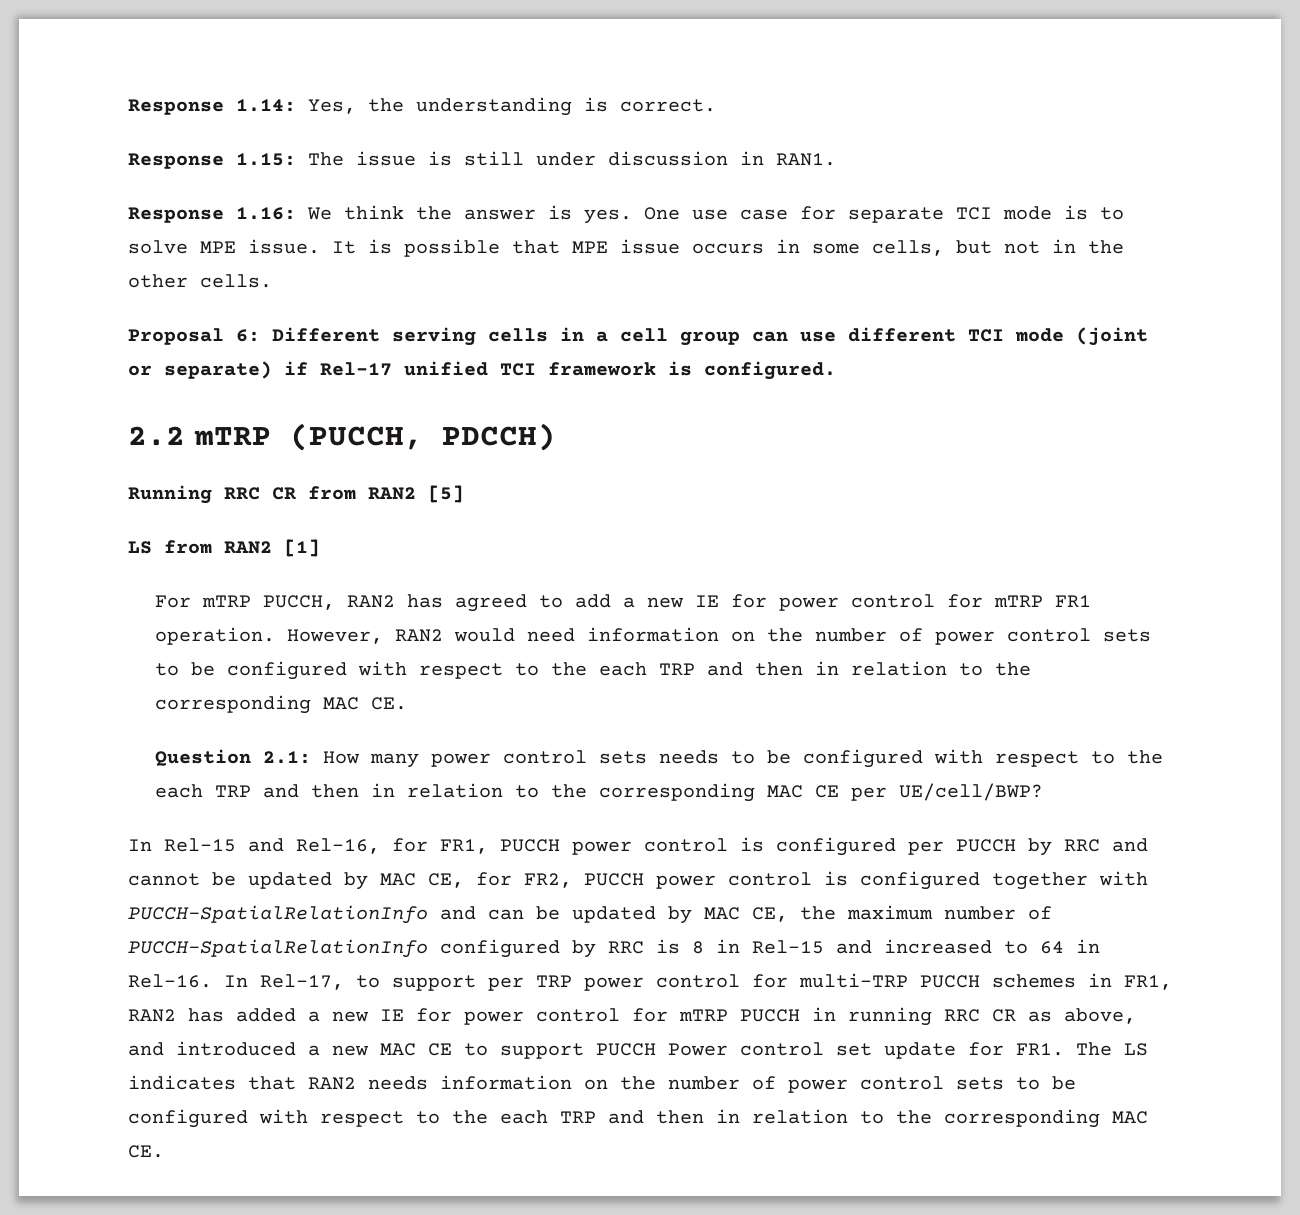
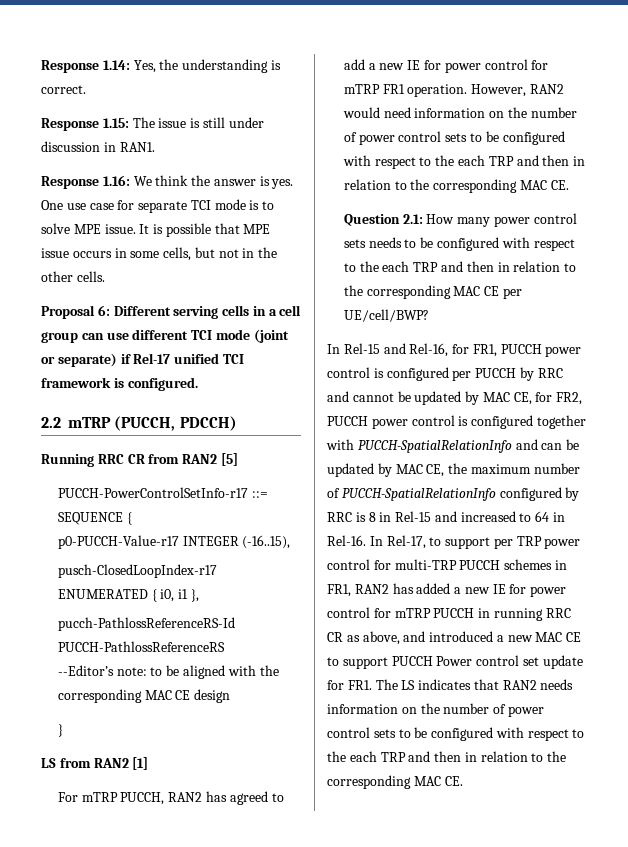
(464, 494) none -> [57,487,268,498] [57,512,132,525] [57,535,291,549] [57,564,217,578] [57,589,200,602] [57,617,235,631] [57,641,225,652] [57,665,279,679] [57,689,231,703] [57,724,63,737] // PUCCH-PowerControlSetInfo-r17 ::= SEQUENCE { // p0-PUCCH-Value-r17 INTEGER (-16..15), // pusch-ClosedLoopIndex-r17 ENUMERATED { i0, i1 }, // pucch-PathlossReferenceRS-Id PUCCH-PathlossReferenceRS // --Editor’s note: to be aligned with the corresponding MAC CE design // }

